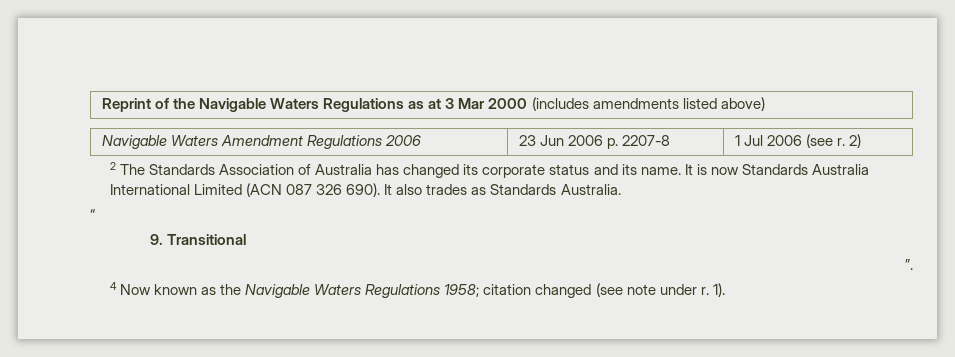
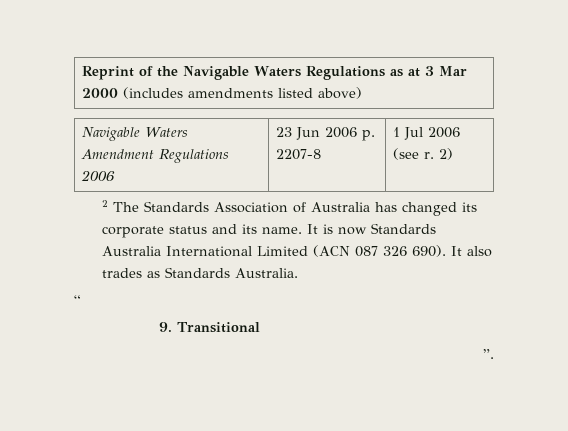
[109,282,725,298] // 4 Now known as the Navigable Waters Regulations 1958; citation changed (see note under r. 1). -> (494, 354) none

